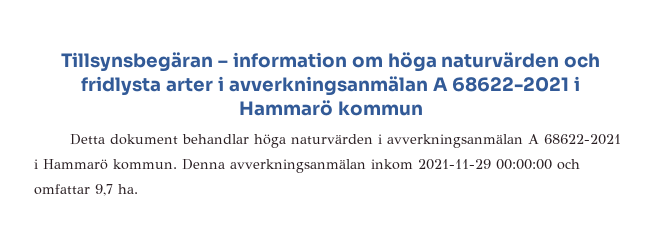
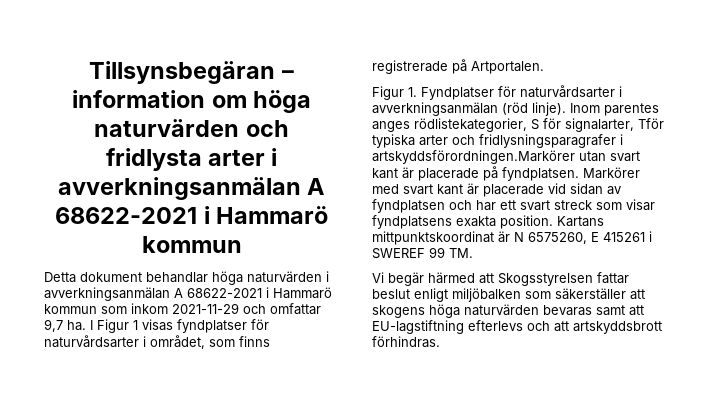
[113,159,366,173] kommun. Denna avverkningsanmälan -> [44,304,127,314] kommun som
[496,159,552,170] 00:00:00 -> (239, 308) none
(138, 189) none -> [90,319,269,333] [44,335,270,349] [372,59,544,74] [372,85,622,100] [372,102,659,116] [372,118,664,132] [372,134,623,148] [372,150,640,164] [372,166,640,181] [372,183,621,197] [372,199,655,213] [372,215,604,229] [372,231,652,245] [372,247,473,259] [372,272,629,286] [372,288,645,302] [372,304,644,318] [372,320,662,334] [372,336,440,348] I Figur 1 visas fyndplatser för naturvårdsarter i området, som finns registrerade på Artportalen. // Figur 1. Fyndplatser för naturvårdsarter i avverkningsanmälan (röd linje). Inom parentes anges rödlistekategorier, S för signalarter, Tför typiska arter och fridlysningsparagrafer i artskyddsförordningen.Markörer utan svart kant är placerade på fyndplatsen. Markörer med svart kant är placerade vid sidan av fyndplatsen och har ett svart streck som visar fyndplatsens exakta position. Kartans mittpunktskoordinat är N 6575260, E 415261 i SWEREF 99 TM. // Vi begär härmed att Skogsstyrelsen fattar beslut enligt miljöbalken som säkerställer att skogens höga naturvärden bevaras samt att EU-lagstiftning efterlevs och att artskyddsbrott förhindras.

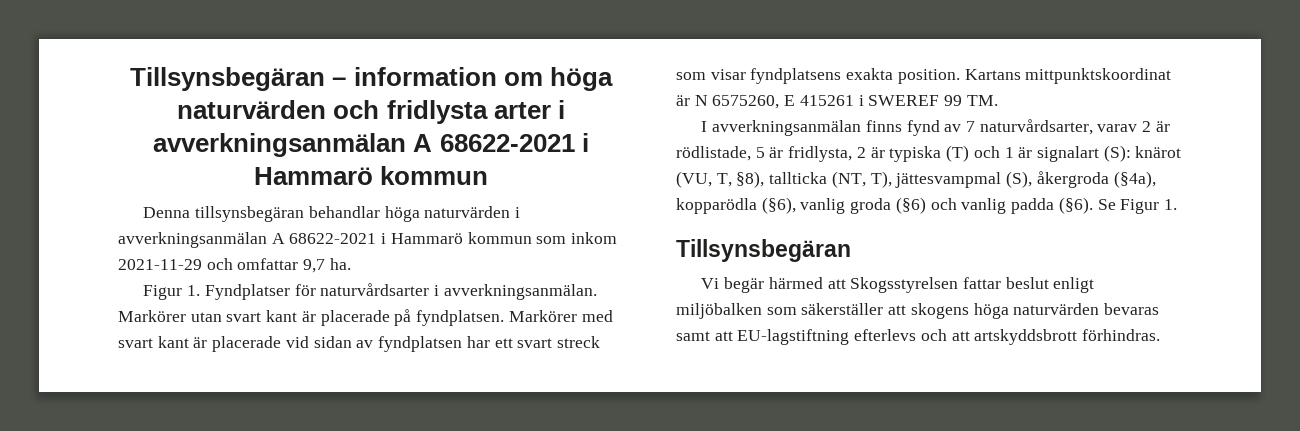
[44,272,142,283] Detta dokument -> [143,206,305,222] Denna tillsynsbegäran
[90,319,269,333] [44,335,270,349] [372,59,544,74] I Figur 1 visas fyndplatser för naturvårdsarter i området, som finns registrerade på Artportalen. -> (351, 264) none
[372,102,659,116] [372,118,664,132] [372,134,623,148] [372,150,575,164] avverkningsanmälan (röd linje). Inom parentes anges rödlistekategorier, S för signalarter, Tför typiska arter och fridlysningsparagrafer i artskyddsförordningen.Markörer -> [443,284,597,300] [118,310,186,322] avverkningsanmälan. Markörer
[449,200,472,210] och -> (463, 344) none
(473, 253) none -> [701,119,1170,136] [676,145,1182,162] [676,171,1156,188] [676,197,1177,214] [676,239,851,262] // I avverkningsanmälan finns fynd av 7 naturvårdsarter, varav 2 är rödlistade, 5 är fridlysta, 2 är typiska (T) och 1 är signalart (S): knärot (VU, T, §8), tallticka (NT, T), jättesvampmal (S), åkergroda (§4a), kopparödla (§6), vanlig groda (§6) och vanlig padda (§6). Se Figur 1. // Tillsynsbegäran

